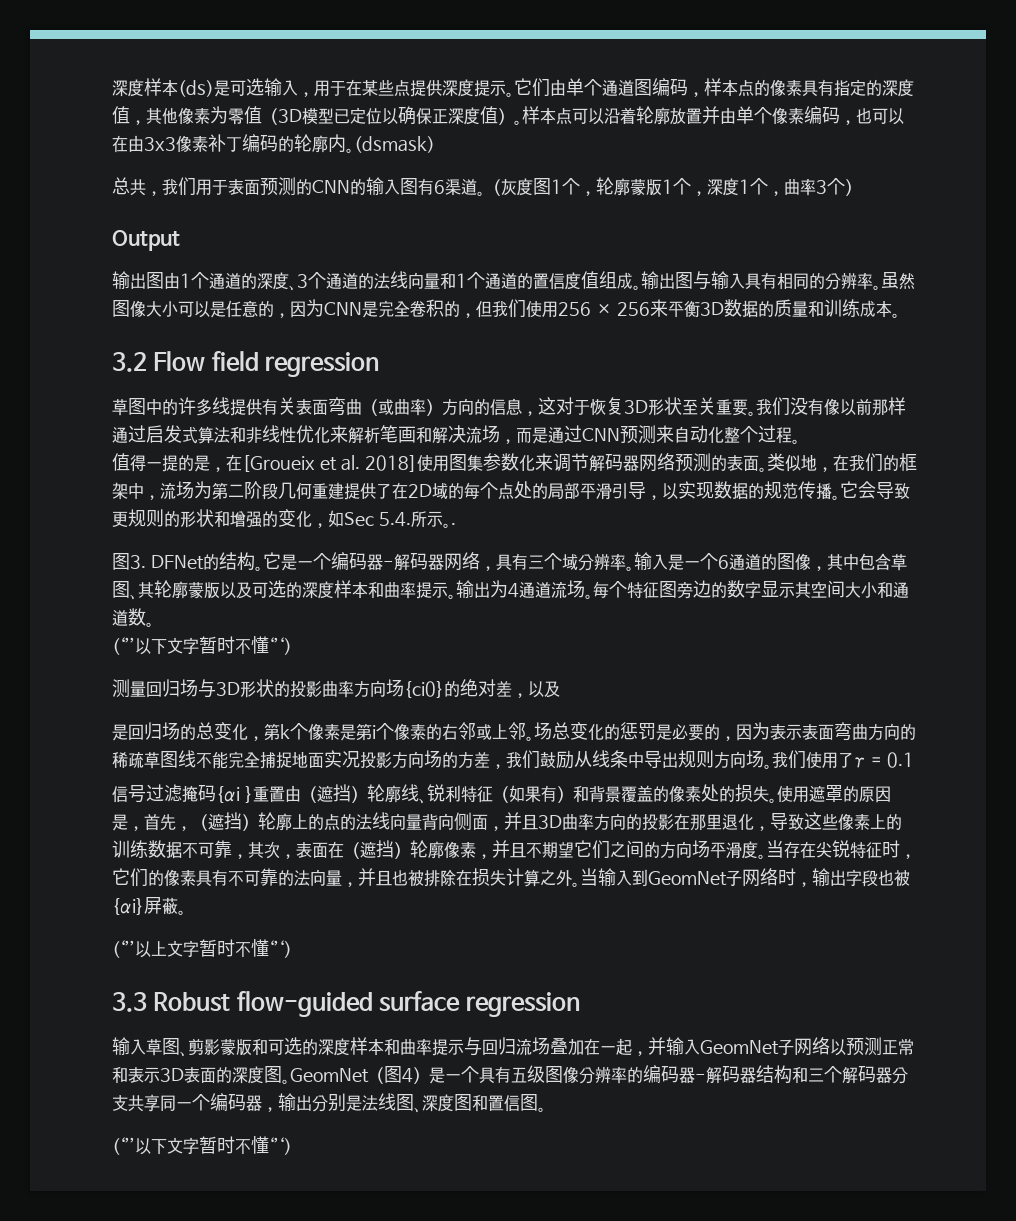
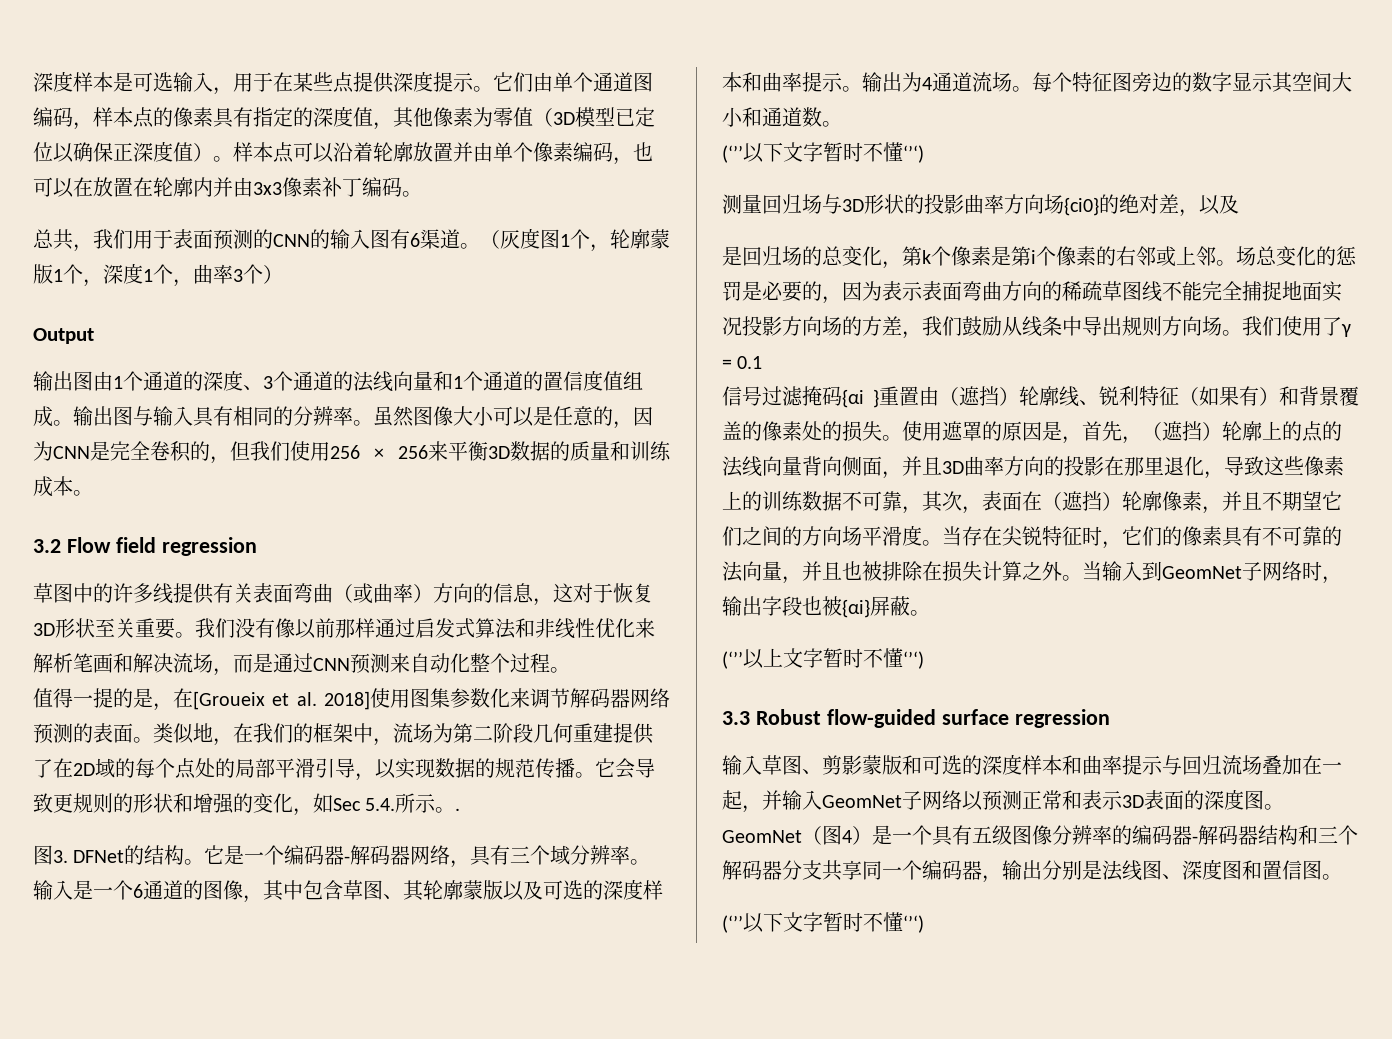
[112,78,214,97] 深度样本(ds) -> [33,71,113,92] 深度样本
(128, 144) none -> [93,177,233,197] 放置在轮廓内并
[278,134,435,153] 的轮廓内。(dsmask) -> [402,191,422,197] 。

